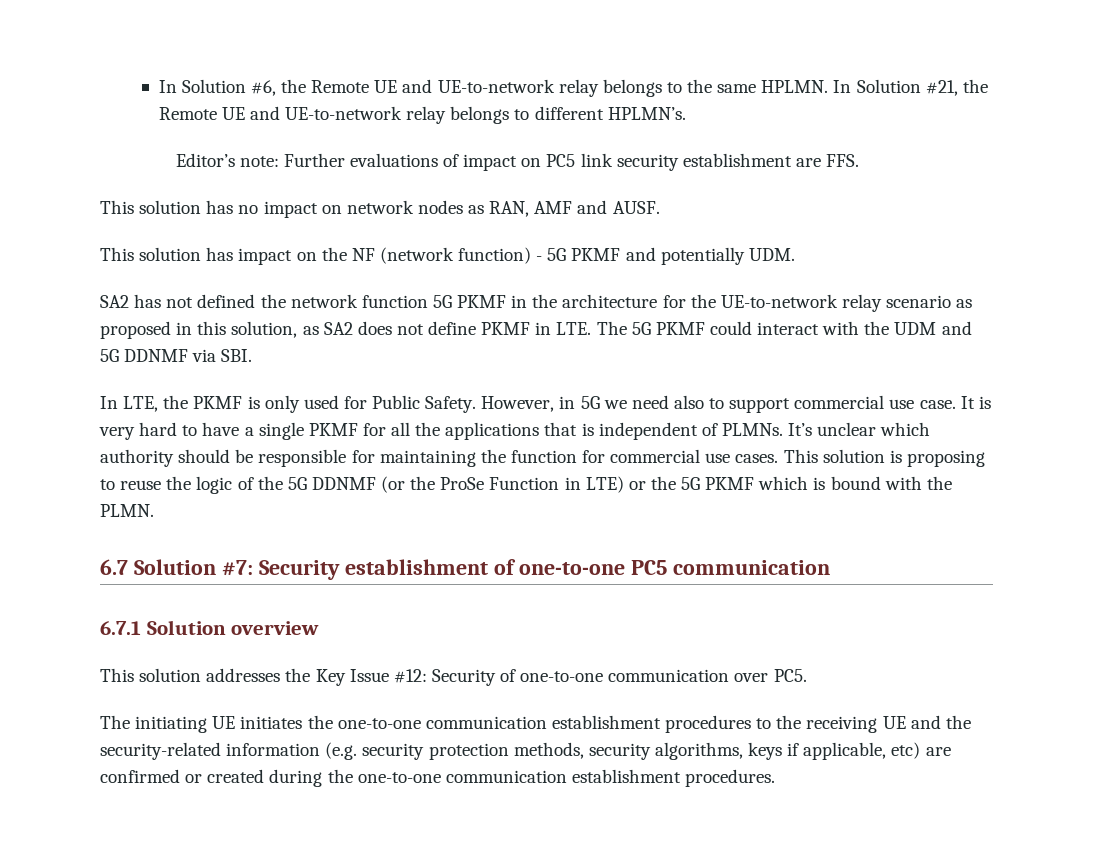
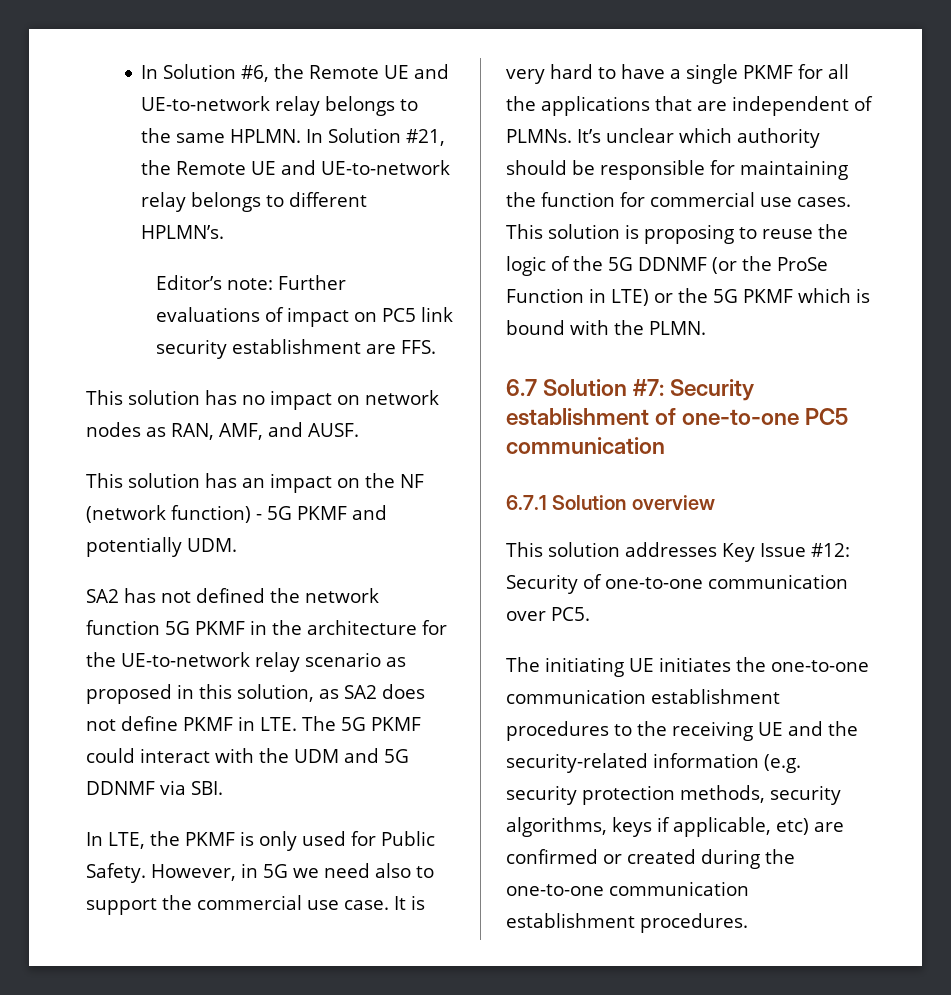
[534,201,573,214] AMF -> [219,423,263,440] AMF,
(234, 254) none -> [242,478,265,488] an
(791, 405) none -> [162,895,192,910] the
[581,423,594,436] is -> [697,101,727,111] are
[285,668,311,682] the -> (717, 549) none

